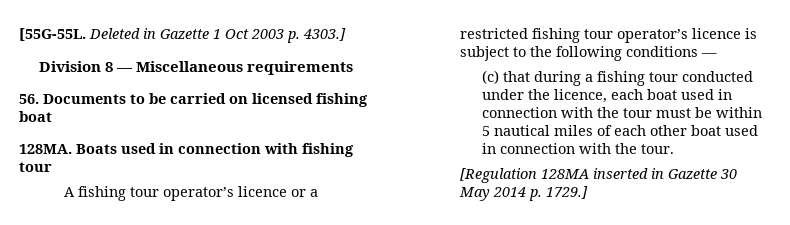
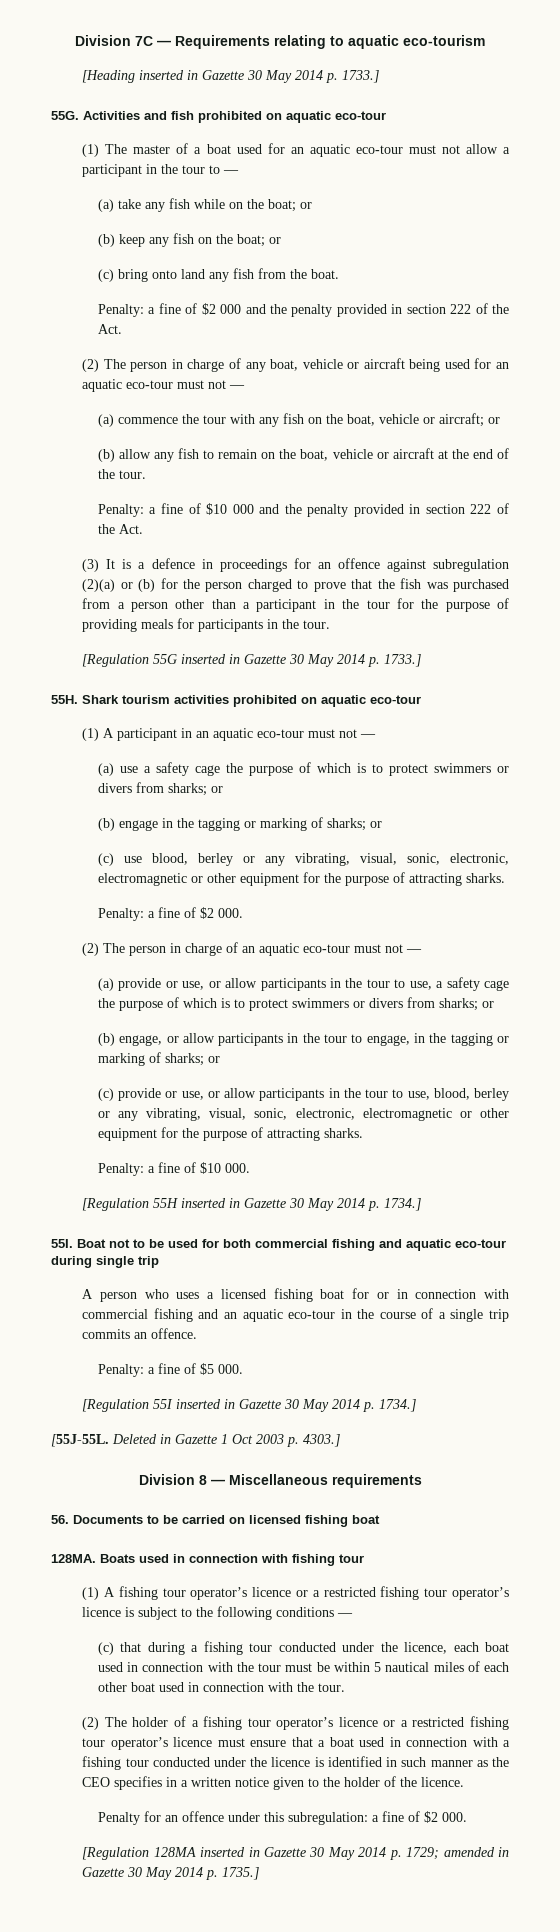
[19,28,86,41] [55G-55L. -> [75,35,485,49] [82,70,380,83] [51,111,386,123] [82,143,510,157] [82,164,240,177] [97,198,312,212] [97,233,281,247] [97,268,339,282] [97,303,509,317] [97,324,122,334] [82,358,509,372] [82,379,246,392] [97,413,500,427] [97,448,509,462] [97,469,146,479] [97,503,510,517] [97,524,143,534] [82,558,509,572] [82,578,509,592] [82,598,510,612] [82,618,331,632] [82,654,422,667] [51,695,421,707] [82,728,377,741] [97,762,510,776] [97,782,223,796] [97,817,382,831] [97,853,509,866] [97,872,505,886] [97,907,243,921] [82,942,423,956] [97,977,509,991] [97,997,494,1011] [97,1033,510,1046] [97,1052,220,1066] [97,1088,510,1101] [97,1108,509,1121] [97,1127,363,1141] [97,1162,250,1176] [82,1198,422,1211] [51,1239,506,1251] [51,1256,159,1268] [82,1288,510,1302] [82,1308,509,1322] [82,1328,198,1339] [97,1363,243,1377] [82,1399,417,1412] [51,1434,109,1447] Division 7C — Requirements relating to aquatic eco-tourism // [Heading inserted in Gazette 30 May 2014 p. 1733.] // 55G. Activities and fish prohibited on aquatic eco-tour // (1) The master of a boat used for an aquatic eco-tour must not allow a participant in the tour to — // (a) take any fish while on the boat; or // (b) keep any fish on the boat; or // (c) bring onto land any fish from the boat. // Penalty: a fine of $2 000 and the penalty provided in section 222 of the Act. // (2) The person in charge of any boat, vehicle or aircraft being used for an aquatic eco-tour must not — // (a) commence the tour with any fish on the boat, vehicle or aircraft; or // (b) allow any fish to remain on the boat, vehicle or aircraft at the end of the tour. // Penalty: a fine of $10 000 and the penalty provided in section 222 of the Act. // (3) It is a defence in proceedings for an offence against subregulation (2)(a) or (b) for the person charged to prove that the fish was purchased from a person other than a participant in the tour for the purpose of providing meals for participants in the tour. // [Regulation 55G inserted in Gazette 30 May 2014 p. 1733.] // 55H. Shark tourism activities prohibited on aquatic eco-tour // (1) A participant in an aquatic eco-tour must not — // (a) use a safety cage the purpose of which is to protect swimmers or divers from sharks; or // (b) engage in the tagging or marking of sharks; or // (c) use blood, berley or any vibrating, visual, sonic, electronic, electromagnetic or other equipment for the purpose of attracting sharks. // Penalty: a fine of $2 000. // (2) The person in charge of an aquatic eco-tour must not — // (a) provide or use, or allow participants in the tour to use, a safety cage the purpose of which is to protect swimmers or divers from sharks; or // (b) engage, or allow participants in the tour to engage, in the tagging or marking of sharks; or // (c) provide or use, or allow participants in the tour to use, blood, berley or any vibrating, visual, sonic, electronic, electromagnetic or other equipment for the purpose of attracting sharks. // Penalty: a fine of $10 000. // [Regulation 55H inserted in Gazette 30 May 2014 p. 1734.] // 55I. Boat not to be used for both commercial fishing and aquatic eco-tour during single trip // A person who uses a licensed fishing boat for or in connection with commercial fishing and an aquatic eco-tour in the course of a single trip commits an offence. // Penalty: a fine of $5 000. // [Regulation 55I inserted in Gazette 30 May 2014 p. 1734.] // [55J-55L.
(52, 167) none -> [82,1587,100,1600] (1)
(675, 149) none -> [82,1716,509,1730] [82,1737,511,1750] [82,1756,510,1770] [82,1776,465,1790] [97,1811,467,1825] // (2) The holder of a fishing tour operator’s licence or a restricted fishing tour operator’s licence must ensure that a boat used in connection with a fishing tour conducted under the licence is identified in such manner as the CEO specifies in a written notice given to the holder of the licence. // Penalty for an offence under this subregulation: a fine of $2 000.
[545,186,588,199] 1729.] -> [406,1847,509,1860] [82,1867,260,1880] 1729; amended in Gazette 30 May 2014 p. 1735.]

